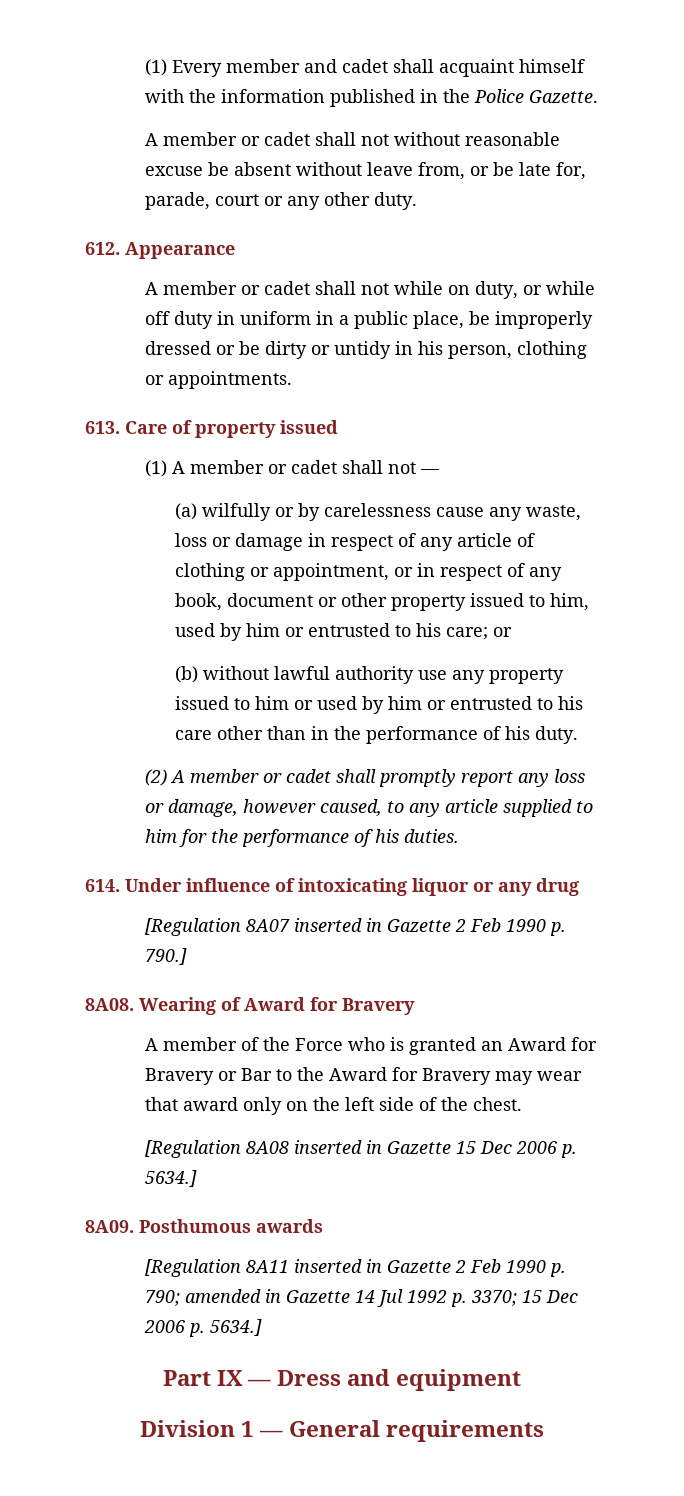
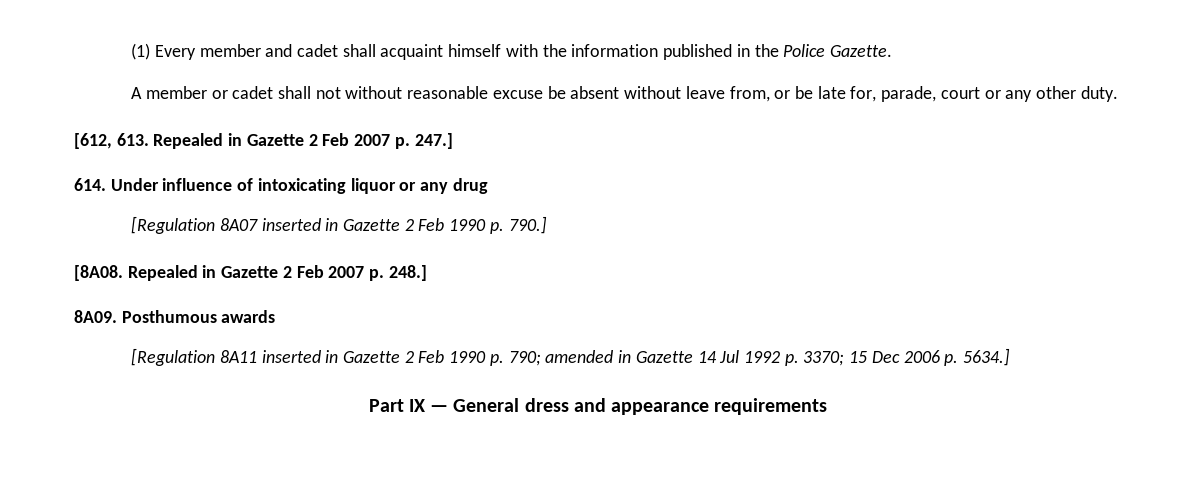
[85,242,235,259] [144,281,595,299] [144,311,593,329] [144,341,587,359] [144,371,292,389] [85,420,338,438] [144,460,440,477] [174,503,581,521] [174,533,535,551] [174,563,562,581] [174,593,589,611] [174,623,512,641] [174,666,564,684] [174,696,583,714] [174,726,578,744] [144,769,585,787] [144,799,593,817] [144,829,459,847] 612. Appearance // A member or cadet shall not while on duty, or while off duty in uniform in a public place, be improperly dressed or be dirty or untidy in his person, clothing or appointments. // 613. Care of property issued // (1) A member or cadet shall not — // (a) wilfully or by carelessness cause any waste, loss or damage in respect of any article of clothing or appointment, or in respect of any book, document or other property issued to him, used by him or entrusted to his care; or // (b) without lawful authority use any property issued to him or used by him or entrusted to his care other than in the performance of his duty. // (2) A member or cadet shall promptly report any loss or damage, however caused, to any article supplied to him for the performance of his duties. -> [74,133,453,149] [612, 613. Repealed in Gazette 2 Feb 2007 p. 247.]
[85,997,415,1015] [144,1037,597,1055] [144,1067,582,1085] [144,1097,522,1115] [144,1140,577,1158] [144,1170,197,1187] 8A08. Wearing of Award for Bravery // A member of the Force who is granted an Award for Bravery or Bar to the Award for Bravery may wear that award only on the left side of the chest. // [Regulation 8A08 inserted in Gazette 15 Dec 2006 p. 5634.] -> [74,265,427,281] [8A08. Repealed in Gazette 2 Feb 2007 p. 248.]
[277,1369,522,1391] [139,1420,381,1437] Dress and equipment // Division 1 — General -> [453,398,710,415] General dress and appearance

